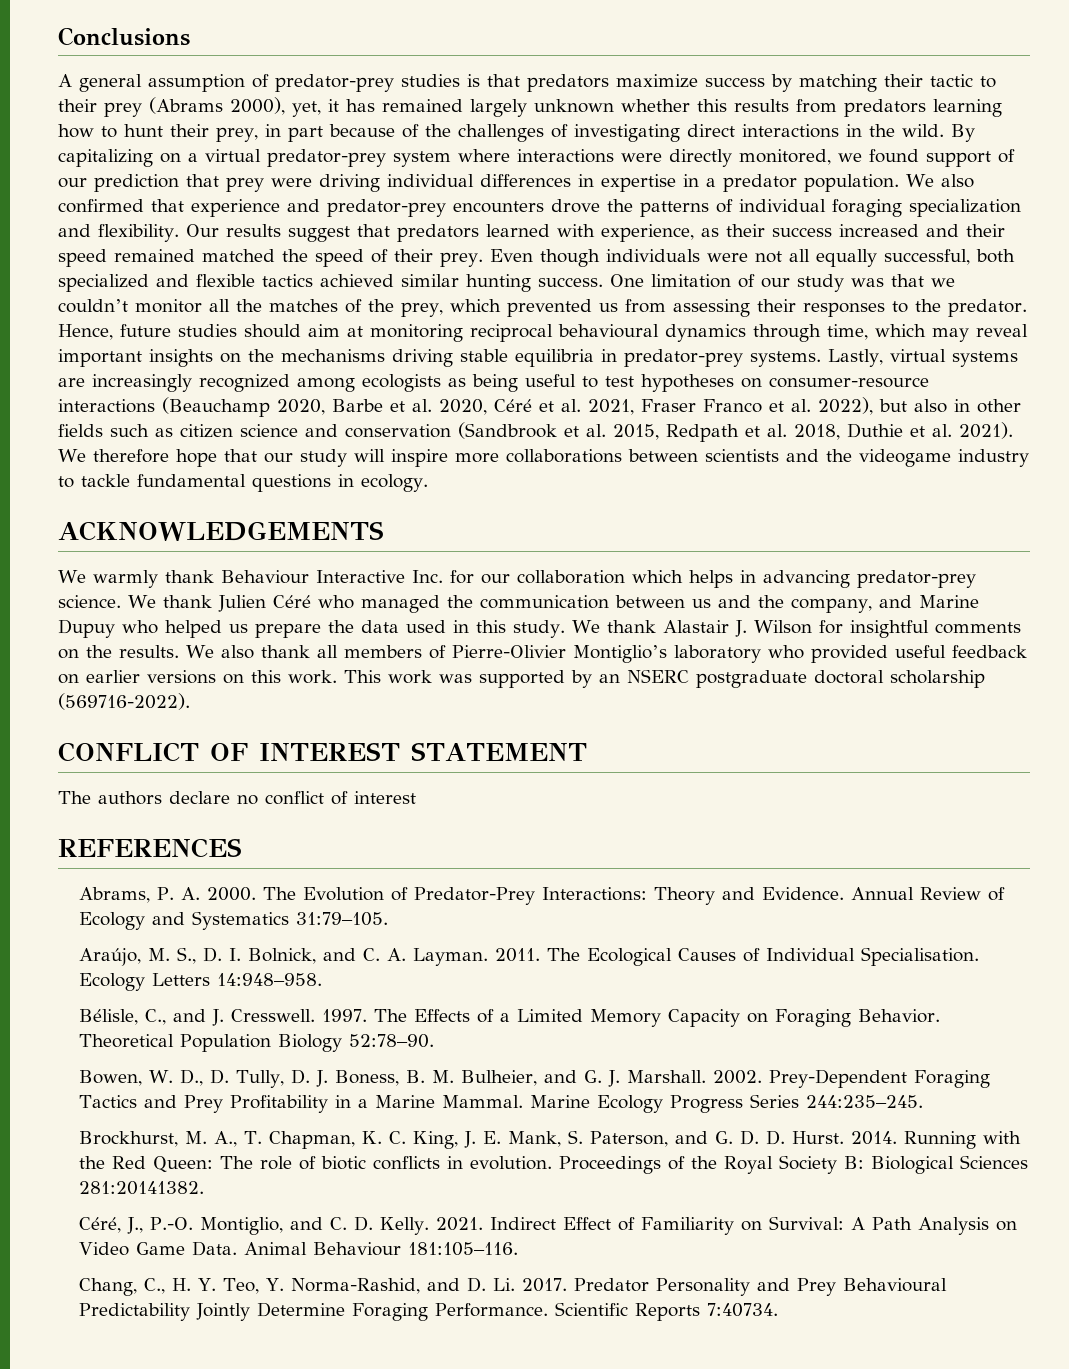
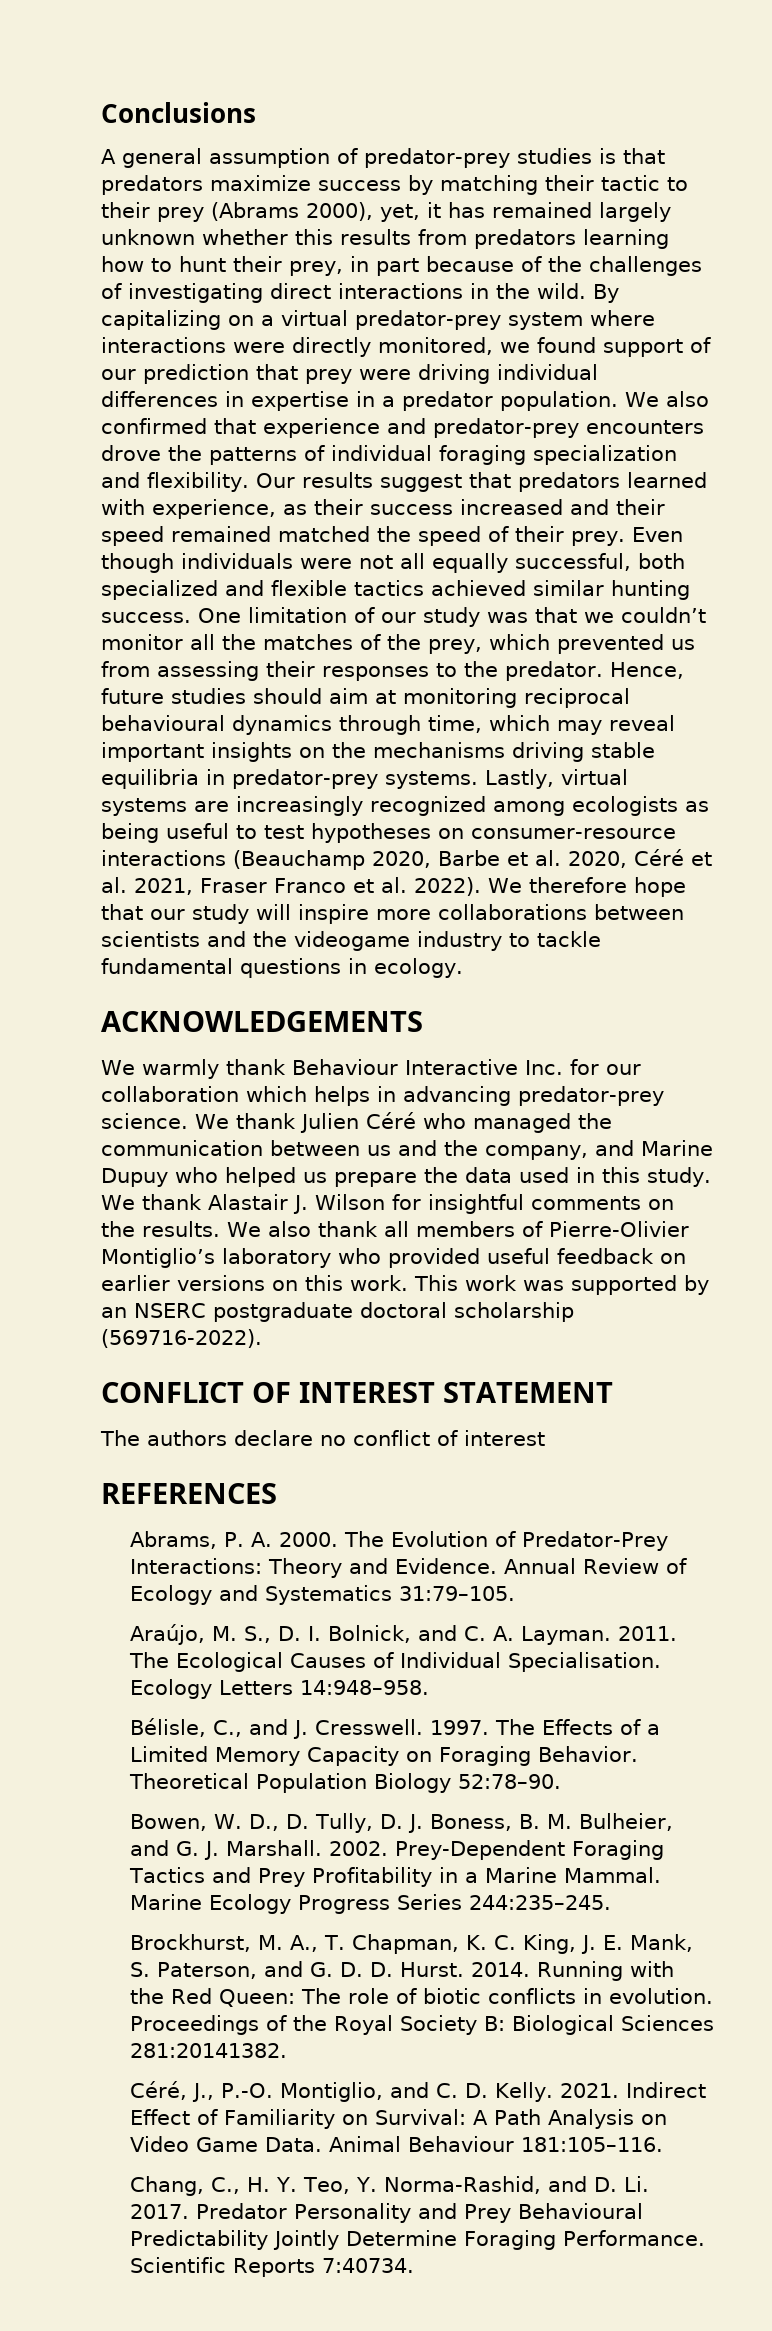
[818,397,1021,415] [58,422,1013,442] 2022), but also in other fields such as citizen science and conservation (Sandbrook et al. 2015, Redpath et al. 2018, Duthie et al. 2021). -> [413,877,481,896] 2022).

